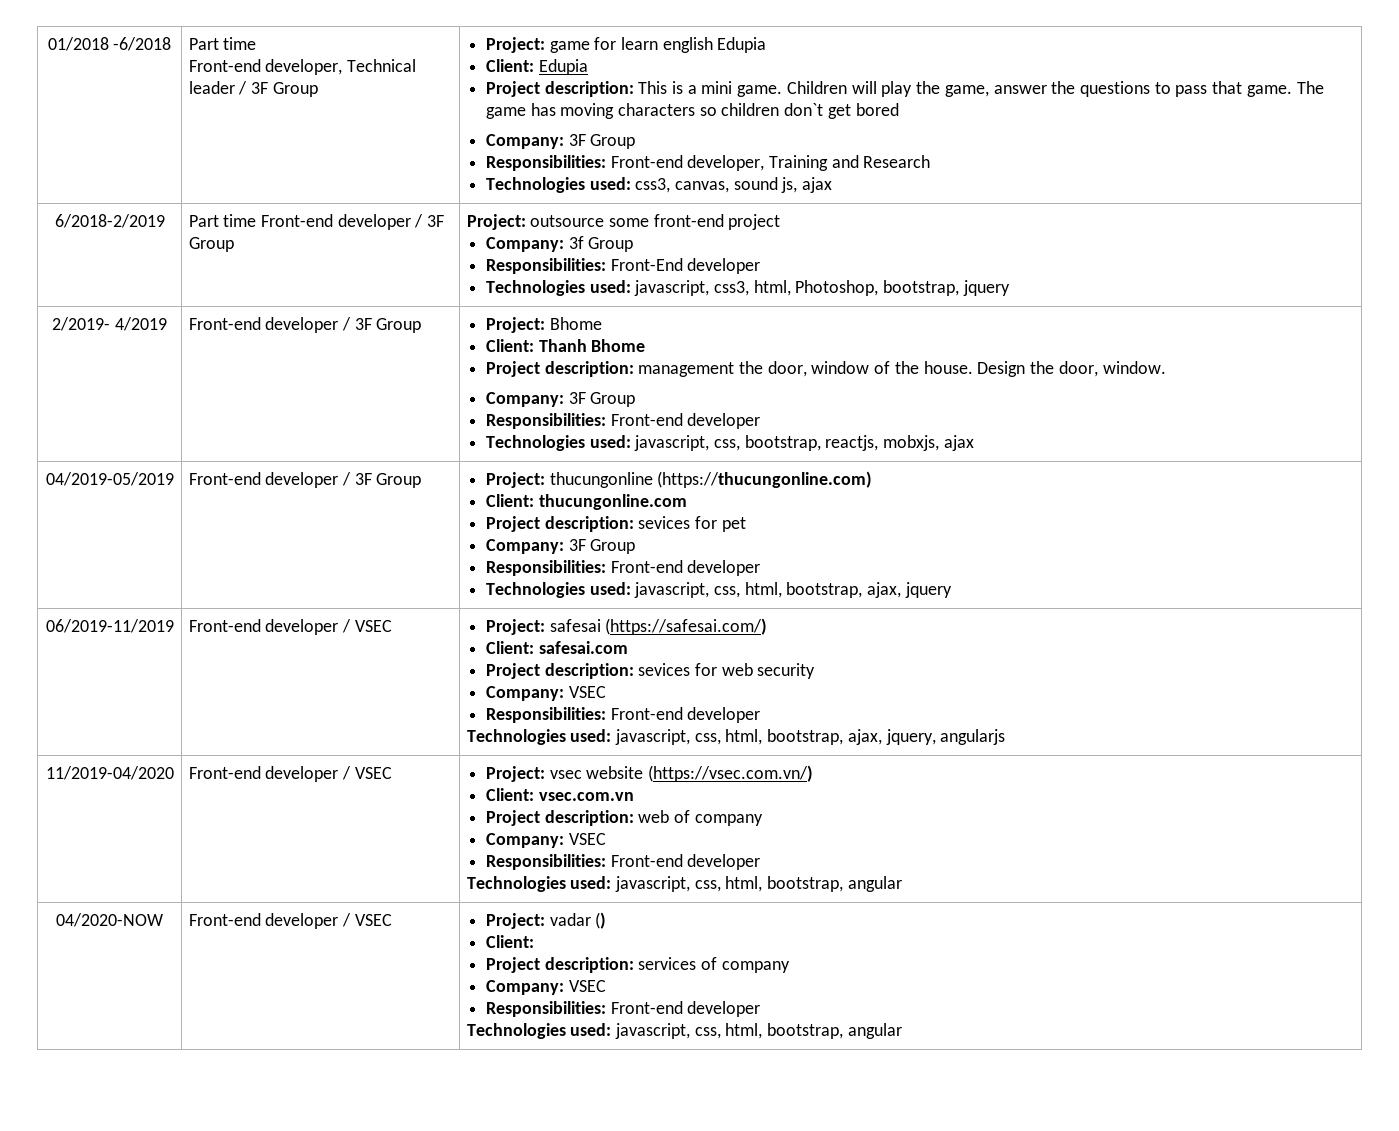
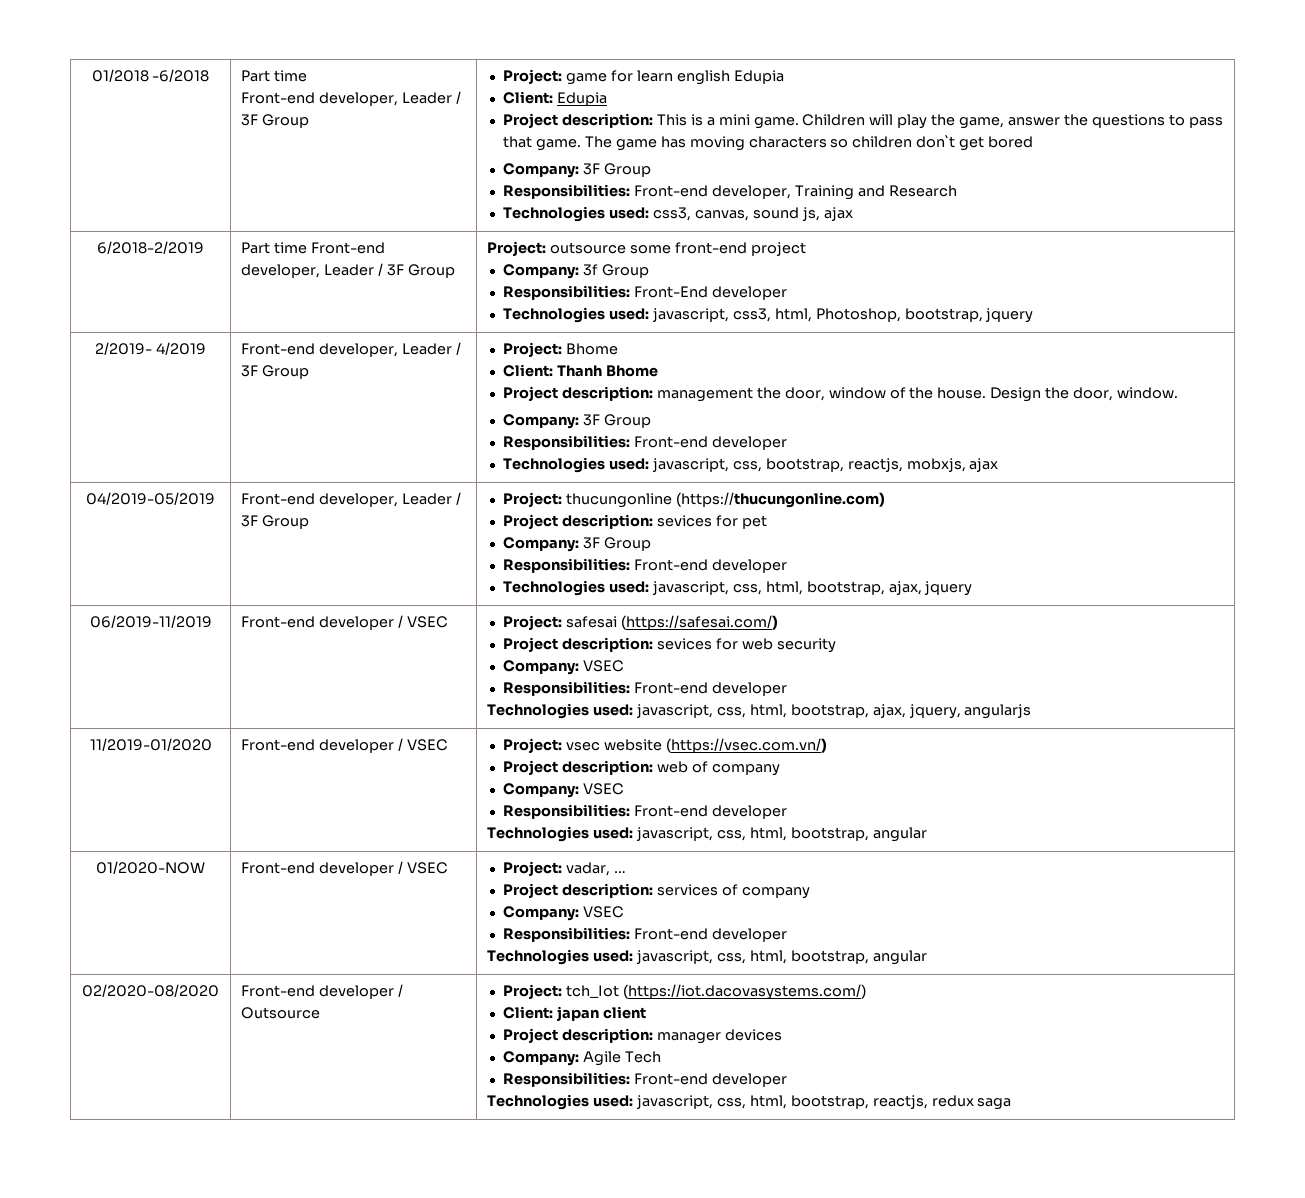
[347,59,417,72] [188,81,235,94] Technical leader -> [401,92,452,104] Leader
[337,214,411,230] developer -> [241,264,375,278] developer, Leader
[265,317,339,333] developer -> [319,343,452,357] developer, Leader
[265,472,339,488] developer -> [319,493,452,507] developer, Leader
[485,494,687,510] // Client: thucungonline.com -> (885, 500) none
[485,641,628,654] // Client: safesai.com -> (778, 622) none
[45,766,174,780] 11/2019-04/2020 -> [89,738,212,751] 11/2019-01/2020
[485,788,634,801] // Client: vsec.com.vn -> (827, 745) none
[56,913,163,927] [188,913,392,929] [485,912,607,929] [485,935,534,948] 04/2020-NOW | Front-end developer / VSEC | Project: vadar () // Client: -> [96,861,205,874] [241,861,448,876] [503,861,626,876] 01/2020-NOW | Front-end developer / VSEC | Project: vadar, …
(902, 1031) none -> [82,984,219,997] [241,984,403,999] [241,1007,321,1019] [503,984,866,1000] [503,1006,646,1021] [503,1028,782,1044] [503,1051,661,1066] [503,1072,787,1087] [487,1094,1012,1110] // 02/2020-08/2020 | Front-end developer / Outsource | Project: tch_Iot (https://iot.dacovasystems.com/) // Client: japan client // Project description: manager devices // Company: Agile Tech // Responsibilities: Front-end developer // Technologies used: javascript, css, html, bootstrap, reactjs, redux saga

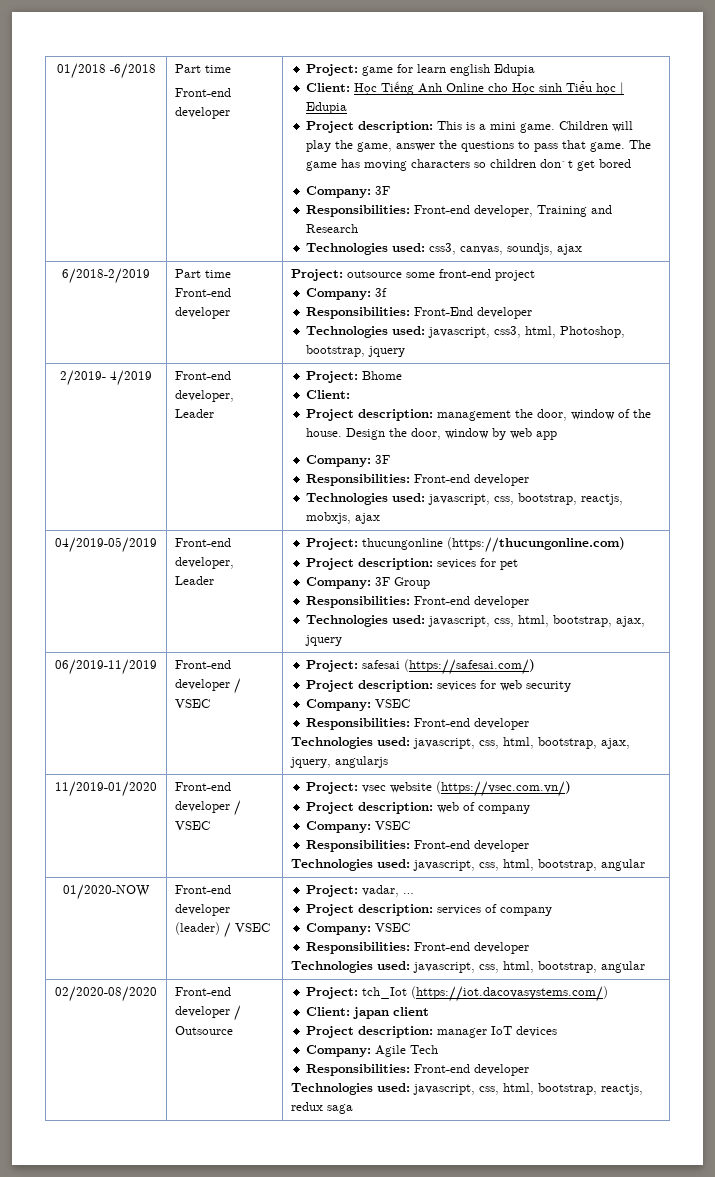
[319,91,461,106] [241,114,310,128] developer, Leader / 3F Group -> [175,107,231,119] developer
(554, 97) none -> [353,81,624,96] Học Tiếng Anh Online cho Học sinh Tiểu học |
[603,163,651,177] Group -> (390, 190) none
[752,207,820,221] sound js, -> [506,243,553,255] soundjs,
[241,263,455,278] developer, Leader / 3F Group -> [175,307,231,319] developer
[601,264,649,278] Group -> (387, 292) none
[455,342,461,355] [241,365,310,379] / 3F Group -> (215, 413) none
[556,365,658,377] Thanh Bhome -> (350, 394) none
[1117,387,1179,399] [503,414,651,429] window. // Company: 3F Group -> [444,428,557,440] [305,455,390,467] window by web app // Company: 3F
[455,492,461,505] [241,515,310,529] / 3F Group -> (215, 580) none
(395, 869) none -> [175,922,221,935] (leader)
(721, 1038) none -> [490,1026,512,1035] IoT

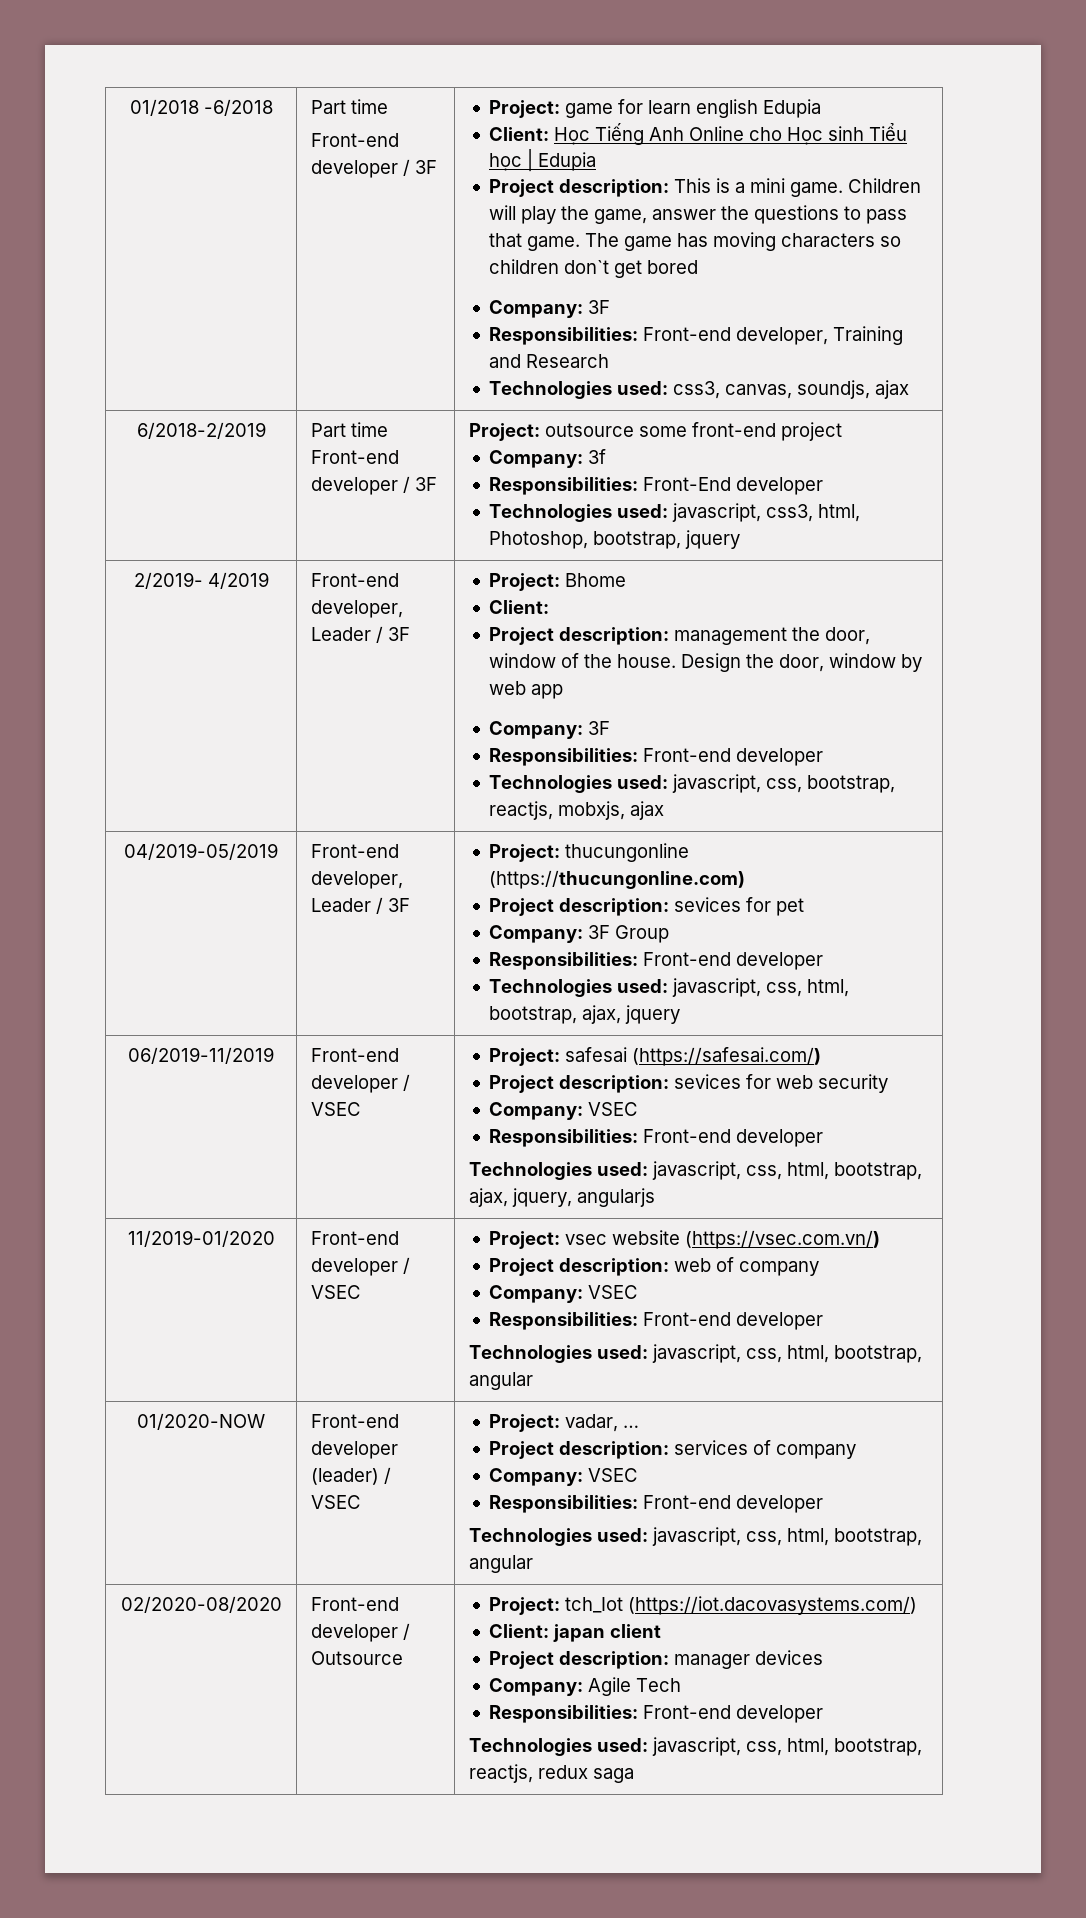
(231, 113) none -> [402,159,437,176] / 3F
(231, 313) none -> [402,476,437,493] / 3F
(215, 413) none -> [375,626,410,643] / 3F
(215, 580) none -> [375,897,410,914] / 3F
[490,1026,512,1035] IoT -> (751, 1661) none

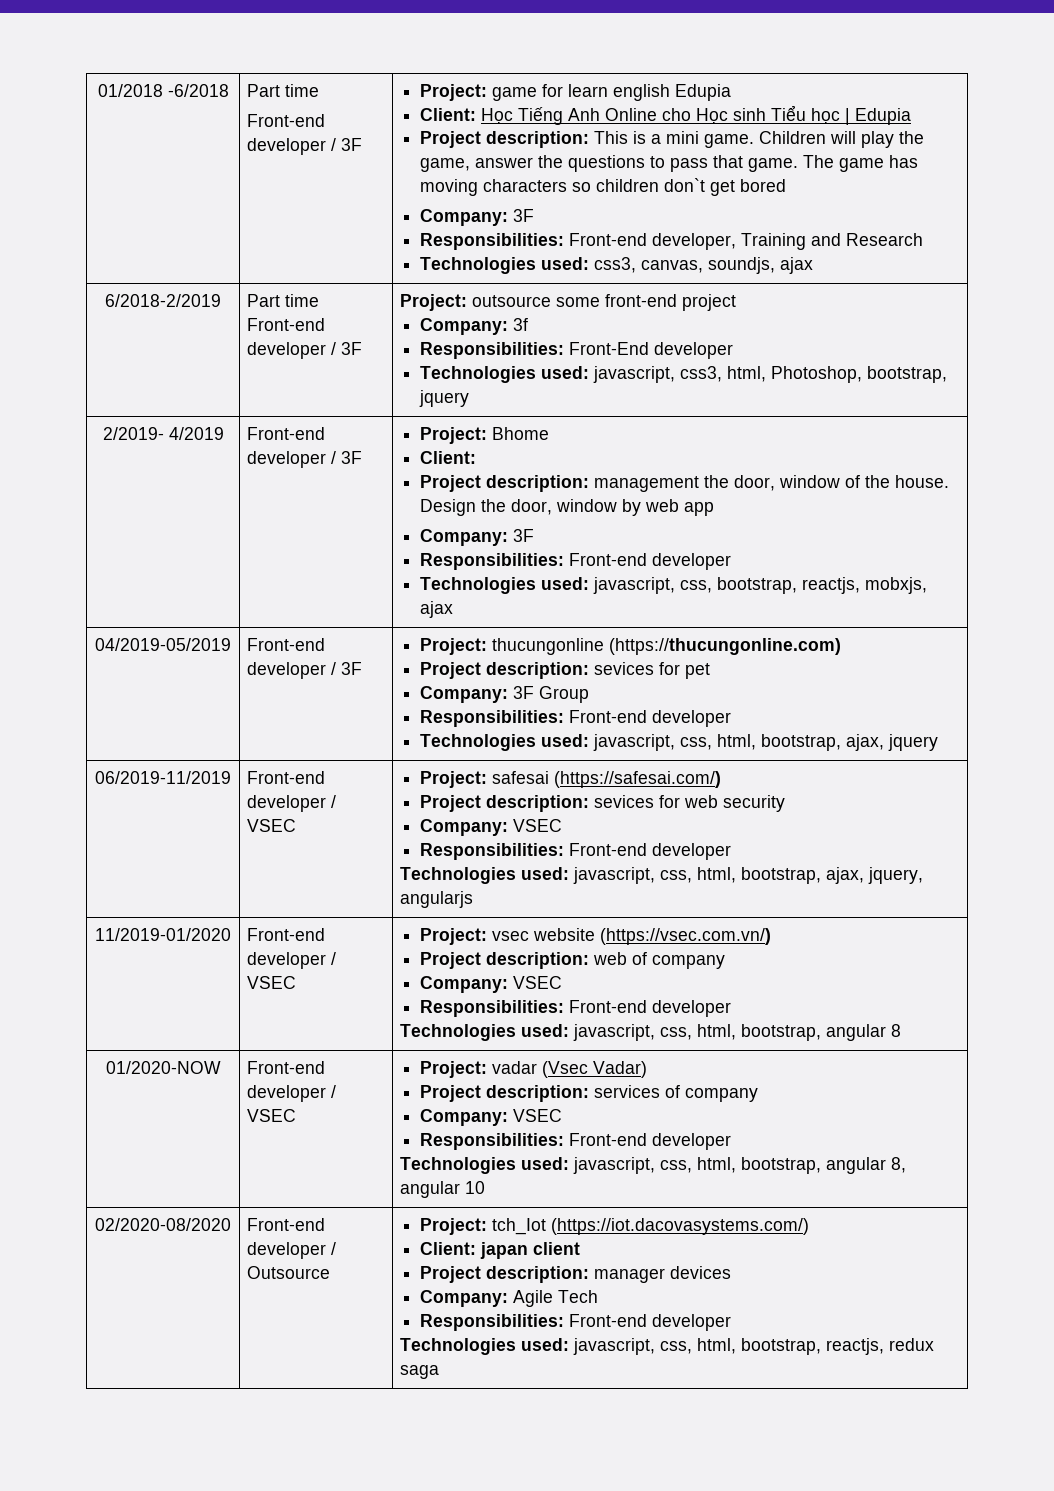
[310,600,403,618] [310,627,371,641] developer, Leader -> [247,451,327,468] developer
[310,871,403,889] [310,898,371,912] developer, Leader -> [247,662,327,679] developer
(533, 1381) none -> [891,1024,902,1037] 8
[310,1467,391,1485] [310,1495,361,1509] [489,1414,640,1432] (leader) / VSEC | Project: vadar, … -> [331,1085,337,1098] [247,1109,297,1122] [419,1061,647,1078] / VSEC | Project: vadar (Vsec Vadar)
(533, 1564) none -> [891,1157,907,1173] [400,1181,486,1198] 8, angular 10

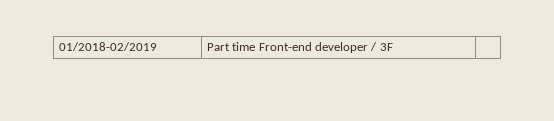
[97,84,229,97] [247,84,320,97] [247,114,326,127] [247,138,363,155] [419,84,731,101] [419,105,911,125] [419,131,924,148] [419,155,918,172] [419,178,786,196] [419,209,534,226] [419,233,923,250] [419,257,813,274] [105,294,221,307] 01/2018 -6/2018 | Part time // Front-end developer / 3F | Project: game for learn english Edupia // Client: Học Tiếng Anh Online cho Học sinh Tiểu học | Edupia // Project description: This is a mini game. Children will play the game, answer the questions to pass that game. The game has moving characters so children don`t get bored // Company: 3F // Responsibilities: Front-end developer, Training and Research // Technologies used: css3, canvas, soundjs, ajax // 6/2018-2/2019 -> [58,42,157,51] 01/2018-02/2019
[400,294,737,311] [419,318,528,335] [419,342,733,359] [419,366,947,383] [418,390,469,407] [102,427,224,440] [247,427,326,440] [247,451,363,468] [419,427,549,444] [419,451,476,464] [419,475,949,492] [419,499,714,516] [419,529,534,546] [419,553,731,570] [419,577,927,594] [419,601,453,618] [95,638,231,651] [247,638,326,651] [247,662,363,679] [419,638,841,655] [419,662,710,679] [419,686,589,703] [419,710,731,727] [419,734,938,751] [95,771,231,784] [247,771,326,784] [247,795,337,812] [247,819,297,832] [419,771,721,788] [419,795,785,812] [419,819,562,836] [419,843,731,860] [400,867,924,884] [400,891,474,908] [95,928,231,941] [247,928,326,941] [247,952,337,969] [247,976,297,989] [419,928,771,945] [419,952,725,969] [419,976,562,993] [419,1000,731,1017] [400,1024,902,1041] [105,1061,221,1074] [247,1061,326,1074] [247,1085,337,1102] [247,1109,297,1122] [419,1061,647,1078] [419,1085,758,1102] [419,1109,562,1126] [419,1133,731,1150] [400,1157,907,1174] [400,1181,486,1198] [95,1218,231,1231] [247,1218,326,1231] [247,1242,337,1259] [247,1266,331,1279] [419,1218,809,1235] [419,1242,580,1259] [419,1266,731,1283] [419,1290,598,1307] [419,1314,731,1331] [400,1338,935,1355] [400,1365,440,1379] Project: outsource some front-end project // Company: 3f // Responsibilities: Front-End developer // Technologies used: javascript, css3, html, Photoshop, bootstrap, jquery // 2/2019- 4/2019 | Front-end developer / 3F | Project: Bhome // Client: // Project description: management the door, window of the house. Design the door, window by web app // Company: 3F // Responsibilities: Front-end developer // Technologies used: javascript, css, bootstrap, reactjs, mobxjs, ajax // 04/2019-05/2019 | Front-end developer / 3F | Project: thucungonline (https://thucungonline.com) // Project description: sevices for pet // Company: 3F Group // Responsibilities: Front-end developer // Technologies used: javascript, css, html, bootstrap, ajax, jquery // 06/2019-11/2019 | Front-end developer / VSEC | Project: safesai (https://safesai.com/) // Project description: sevices for web security // Company: VSEC // Responsibilities: Front-end developer // Technologies used: javascript, css, html, bootstrap, ajax, jquery, angularjs // 11/2019-01/2020 | Front-end developer / VSEC | Project: vsec website (https://vsec.com.vn/) // Project description: web of company // Company: VSEC // Responsibilities: Front-end developer // Technologies used: javascript, css, html, bootstrap, angular 8 // 01/2020-NOW | Front-end developer / VSEC | Project: vadar (Vsec Vadar) // Project description: services of company // Company: VSEC // Responsibilities: Front-end developer // Technologies used: javascript, css, html, bootstrap, angular 8, angular 10 // 02/2020-08/2020 | Front-end developer / Outsource | Project: tch_Iot (https://iot.dacovasystems.com/) // Client: japan client // Project description: manager devices // Company: Agile Tech // Responsibilities: Front-end developer // Technologies used: javascript, css, html, bootstrap, reactjs, redux saga -> (393, 47) none

